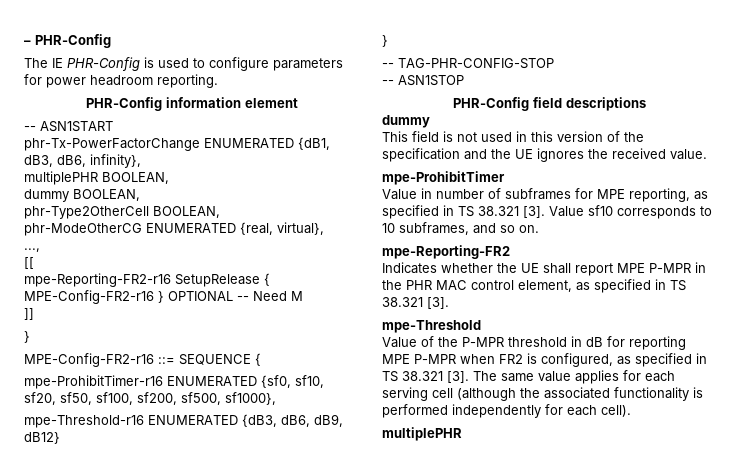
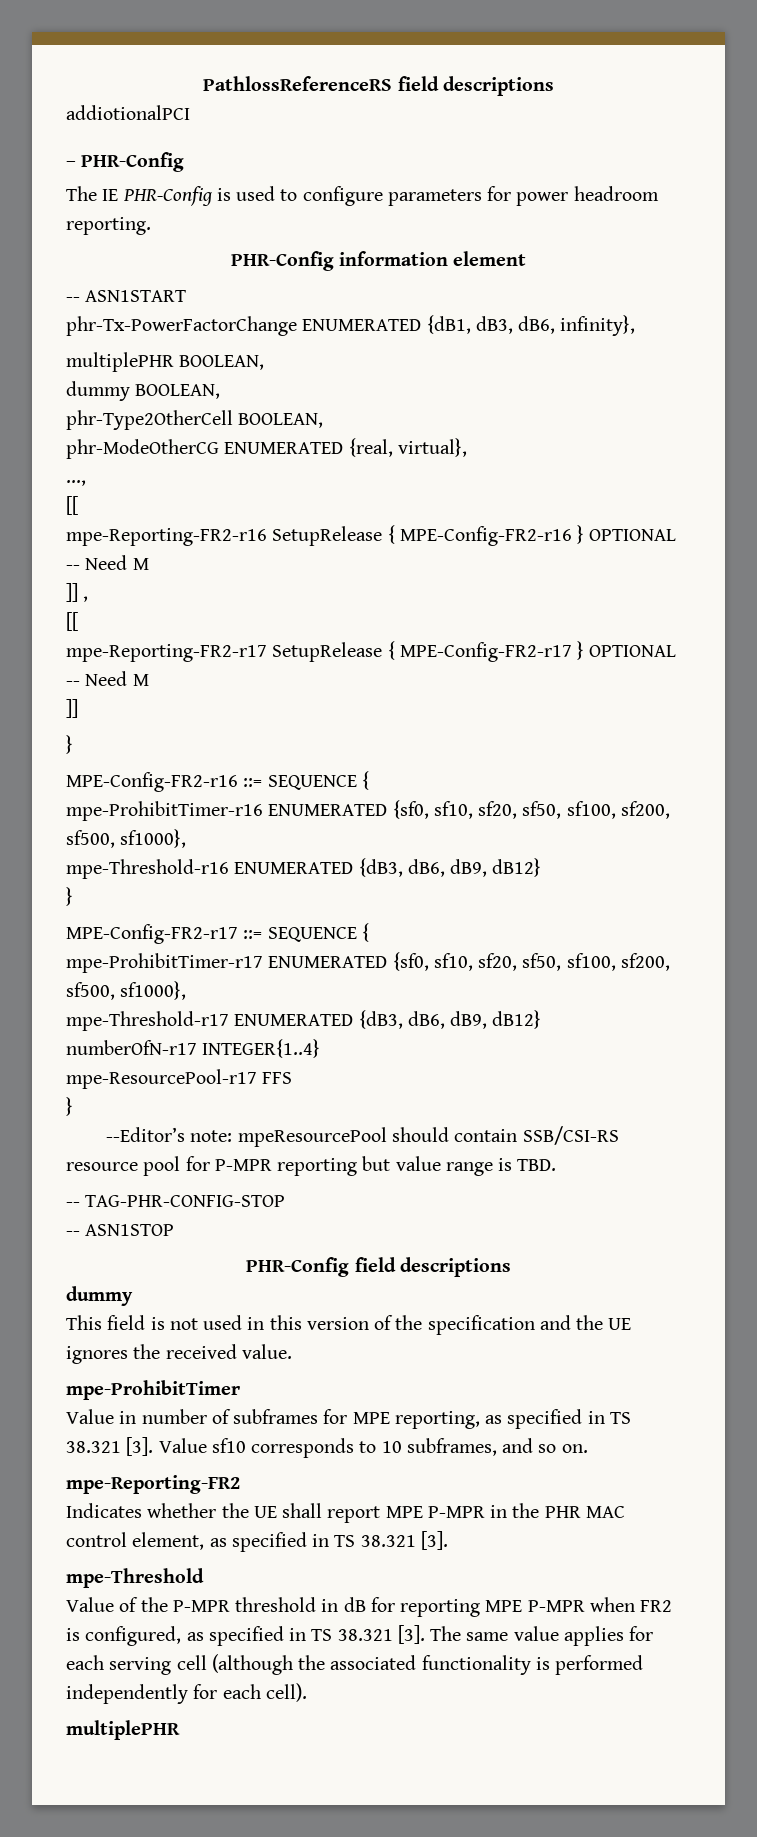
(24, 42) none -> [203,76,554,96] [66,105,190,120] PathlossReferenceRS field descriptions // addiotionalPCI //
(303, 296) none -> [66,583,89,602] [66,612,78,631] [66,641,677,662] [66,671,149,686] // ]] , // [[ // mpe-Reporting-FR2-r17 SetupRelease { MPE-Config-FR2-r17 } OPTIONAL -- Need M
(388, 41) none -> [66,923,369,944] [66,952,670,973] [66,981,187,1000] [66,1010,542,1031] [66,1039,321,1058] [66,1069,293,1089] [66,1097,73,1116] [106,1126,619,1147] [66,1156,557,1176] // MPE-Config-FR2-r17 ::= SEQUENCE { // mpe-ProhibitTimer-r17 ENUMERATED {sf0, sf10, sf20, sf50, sf100, sf200, sf500, sf1000}, // mpe-Threshold-r17 ENUMERATED {dB3, dB6, dB9, dB12} // numberOfN-r17 INTEGER{1..4} // mpe-ResourcePool-r17 FFS // } // --Editor’s note: mpeResourcePool should contain SSB/CSI-RS resource pool for P-MPR reporting but value range is TBD.

